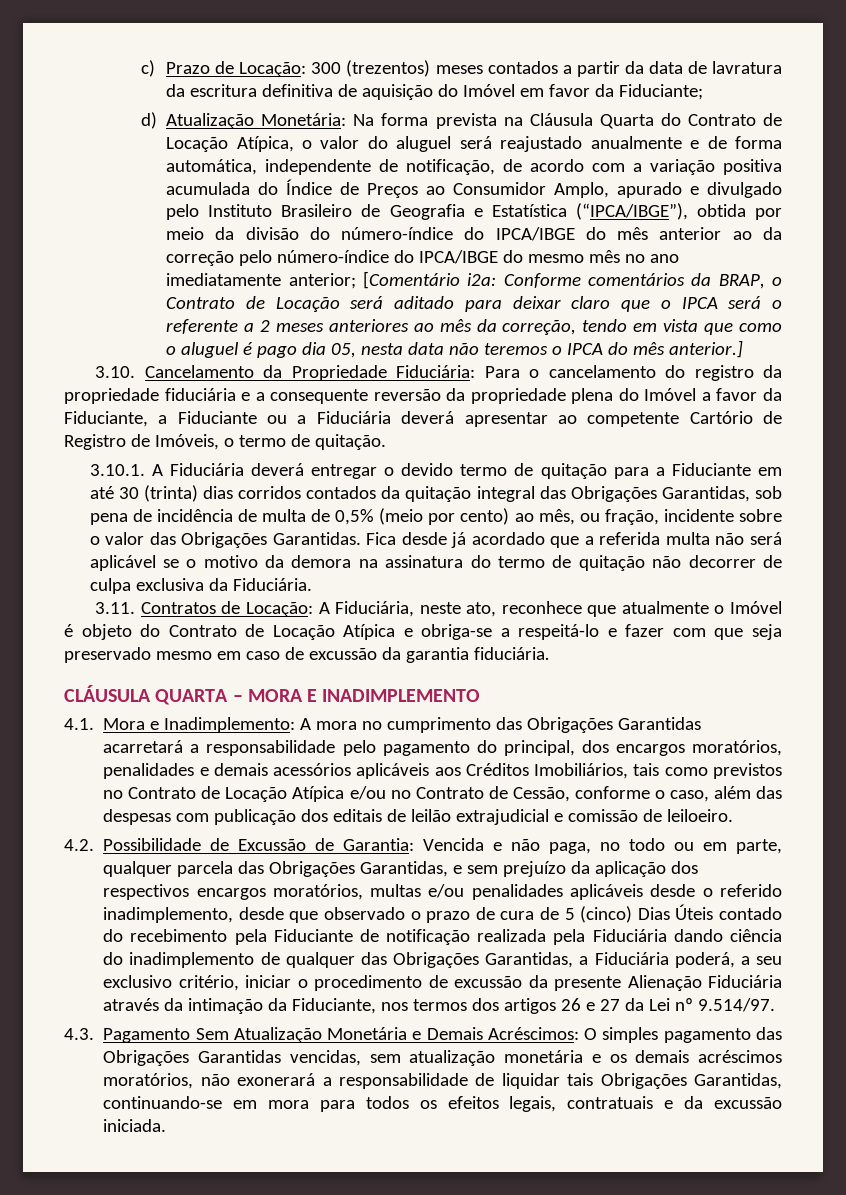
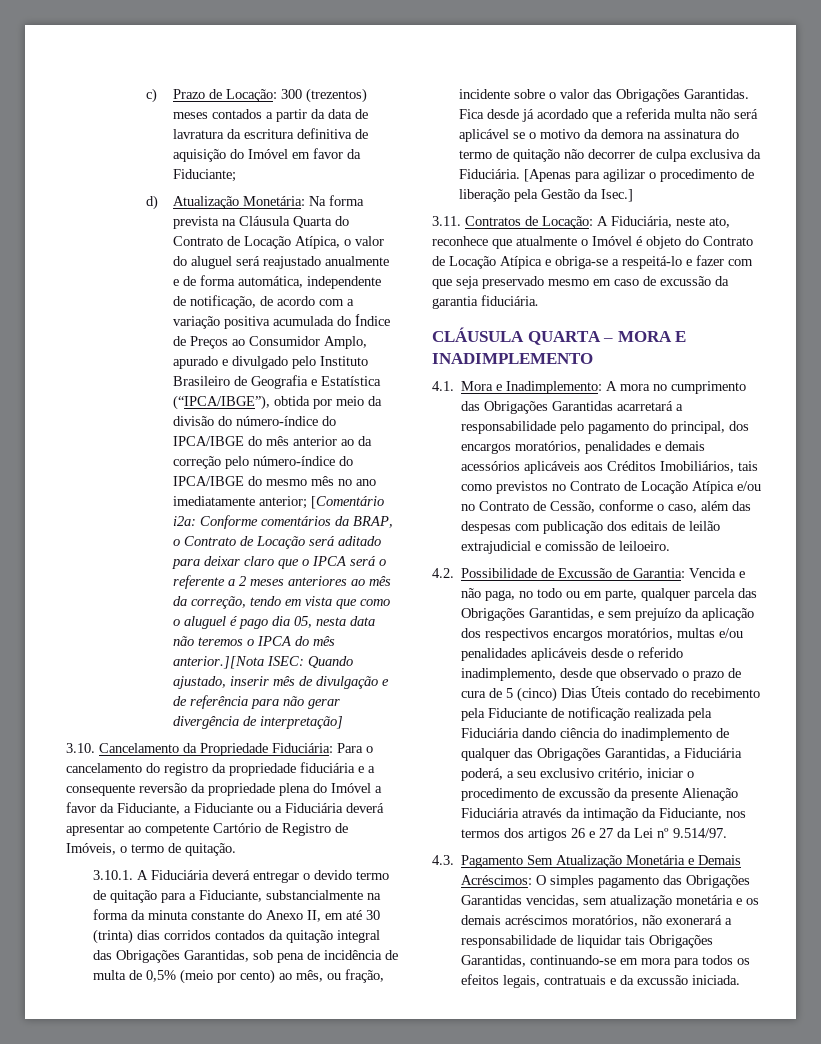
[669,340,744,358] anterior.] -> [173,656,354,669] [173,676,390,689] [173,695,341,709] [173,716,344,729] anterior.][Nota ISEC: Quando ajustado, inserir mês de divulgação e de referência para não gerar divergência de interpretação]
[671,463,751,476] Fiduciante -> [198,890,381,902] [92,909,321,922] Fiduciante, substancialmente na forma da minuta constante do Anexo II,
(312, 584) none -> [523,169,754,182] [458,189,633,202] [Apenas para agilizar o procedimento de liberação pela Gestão da Isec.]

